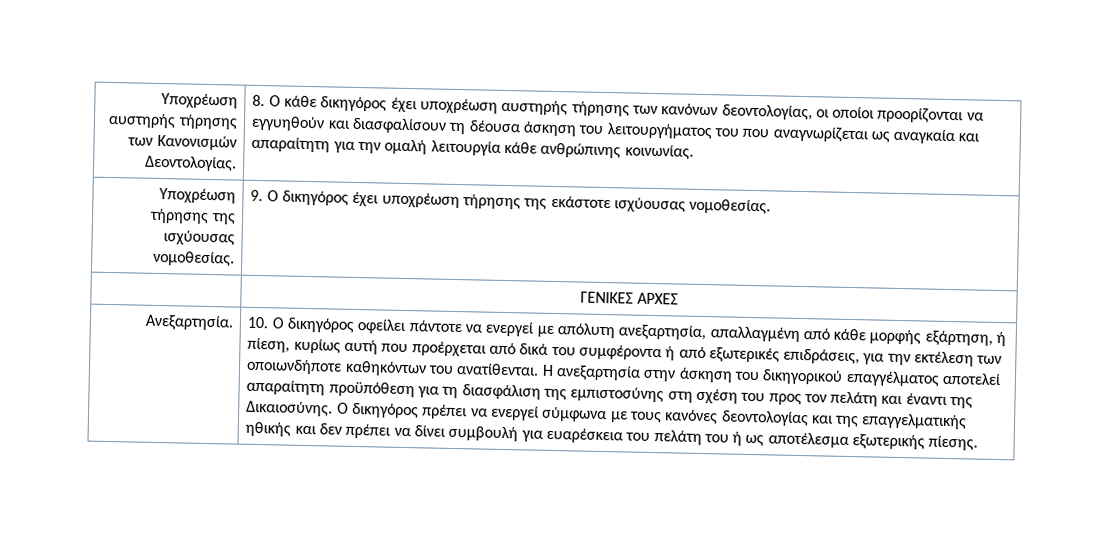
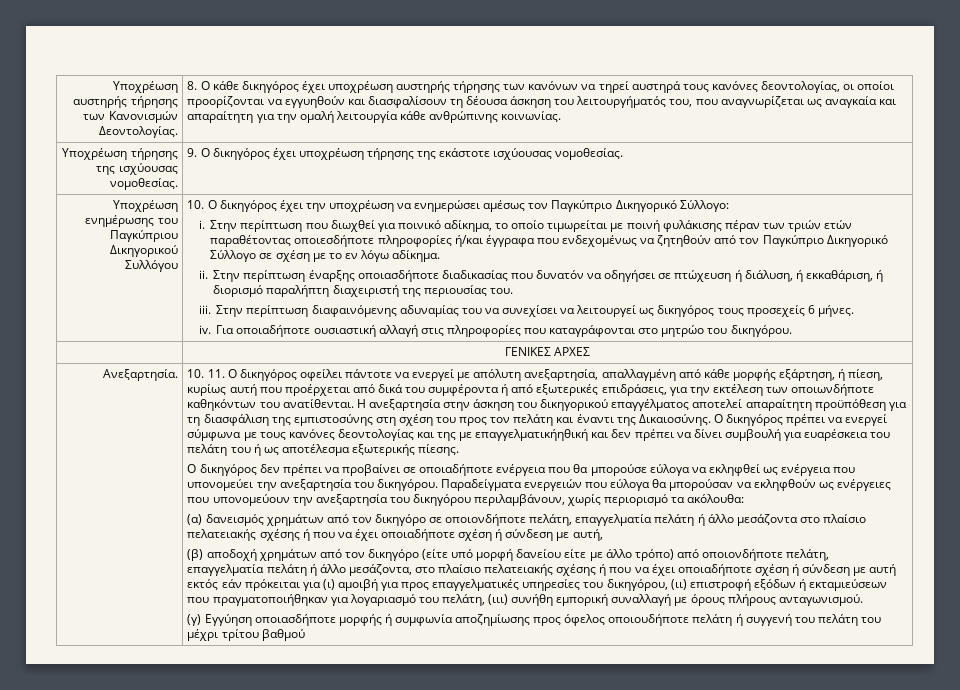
(719, 109) none -> [581,81,758,93] να τηρεί αυστηρά τους κανόνες
[606,123,739,140] λειτουργήματος του -> [576,96,693,108] λειτουργήματός του,
(772, 206) none -> [112,200,178,212] [85,215,178,227] [109,230,178,242] [109,245,178,257] [124,260,178,272] [187,200,729,212] [198,220,853,232] [210,235,888,247] [210,250,441,262] [198,270,883,282] [213,285,513,297] [198,305,854,317] [198,325,792,337] // Υποχρέωση ενημέρωσης του Παγκύπριου Δικηγορικού Συλλόγου | 10. Ο δικηγόρος έχει την υποχρέωση να ενημερώσει αμέσως τον Παγκύπριο Δικηγορικό Σύλλογο: // i. Στην περίπτωση που διωχθεί για ποινικό αδίκημα, το οποίο τιμωρείται με ποινή φυλάκισης πέραν των τριών ετών παραθέτοντας οποιεσδήποτε πληροφορίες ή/και έγγραφα που ενδεχομένως να ζητηθούν από τον Παγκύπριο Δικηγορικό Σύλλογο σε σχέση με το εν λόγω αδίκημα. // ii. Στην περίπτωση έναρξης οποιασδήποτε διαδικασίας που δυνατόν να οδηγήσει σε πτώχευση ή διάλυση, ή εκκαθάριση, ή διορισμό παραλήπτη διαχειριστή της περιουσίας του. // iii. Στην περίπτωση διαφαινόμενης αδυναμίας του να συνεχίσει να λειτουργεί ως δικηγόρος τους προσεχείς 6 μήνες. // iv. Για οποιαδήποτε ουσιαστική αλλαγή στις πληροφορίες που καταγράφονται στο μητρώο του δικηγόρου.
(270, 322) none -> [207,369,225,378] 11.
[861,413,968,430] [245,421,292,437] επαγγελματικής ηθικής -> [459,429,589,441] με επαγγελματικήηθική
(979, 443) none -> [187,464,856,476] [187,479,891,491] [187,494,745,506] [187,514,866,526] [187,529,603,541] [187,549,830,561] [187,564,897,576] [187,579,888,591] [187,594,863,606] [187,614,881,626] [187,629,305,641] // Ο δικηγόρος δεν πρέπει να προβαίνει σε οποιαδήποτε ενέργεια που θα μπορούσε εύλογα να εκληφθεί ως ενέργεια που υπονομεύει την ανεξαρτησία του δικηγόρου. Παραδείγματα ενεργειών που εύλογα θα μπορούσαν να εκληφθούν ως ενέργειες που υπονομεύουν την ανεξαρτησία του δικηγόρου περιλαμβάνουν, χωρίς περιορισμό τα ακόλουθα: // (α) δανεισμός χρημάτων από τον δικηγόρο σε οποιονδήποτε πελάτη, επαγγελματία πελάτη ή άλλο μεσάζοντα στο πλαίσιο πελατειακής σχέσης ή που να έχει οποιαδήποτε σχέση ή σύνδεση με αυτή, // (β) αποδοχή χρημάτων από τον δικηγόρο (είτε υπό μορφή δανείου είτε με άλλο τρόπο) από οποιονδήποτε πελάτη, επαγγελματία πελάτη ή άλλο μεσάζοντα, στο πλαίσιο πελατειακής σχέσης ή που να έχει οποιαδήποτε σχέση ή σύνδεση με αυτή εκτός εάν πρόκειται για (ι) αμοιβή για προς επαγγελματικές υπηρεσίες του δικηγόρου, (ιι) επιστροφή εξόδων ή εκταμιεύσεων που πραγματοποιήθηκαν για λογαριασμό του πελάτη, (ιιι) συνήθη εμπορική συναλλαγή με όρους πλήρους ανταγωνισμού. // (γ) Εγγύηση οποιασδήποτε μορφής ή συμφωνία αποζημίωσης προς όφελος οποιουδήποτε πελάτη ή συγγενή του πελάτη του μέχρι τρίτου βαθμού

